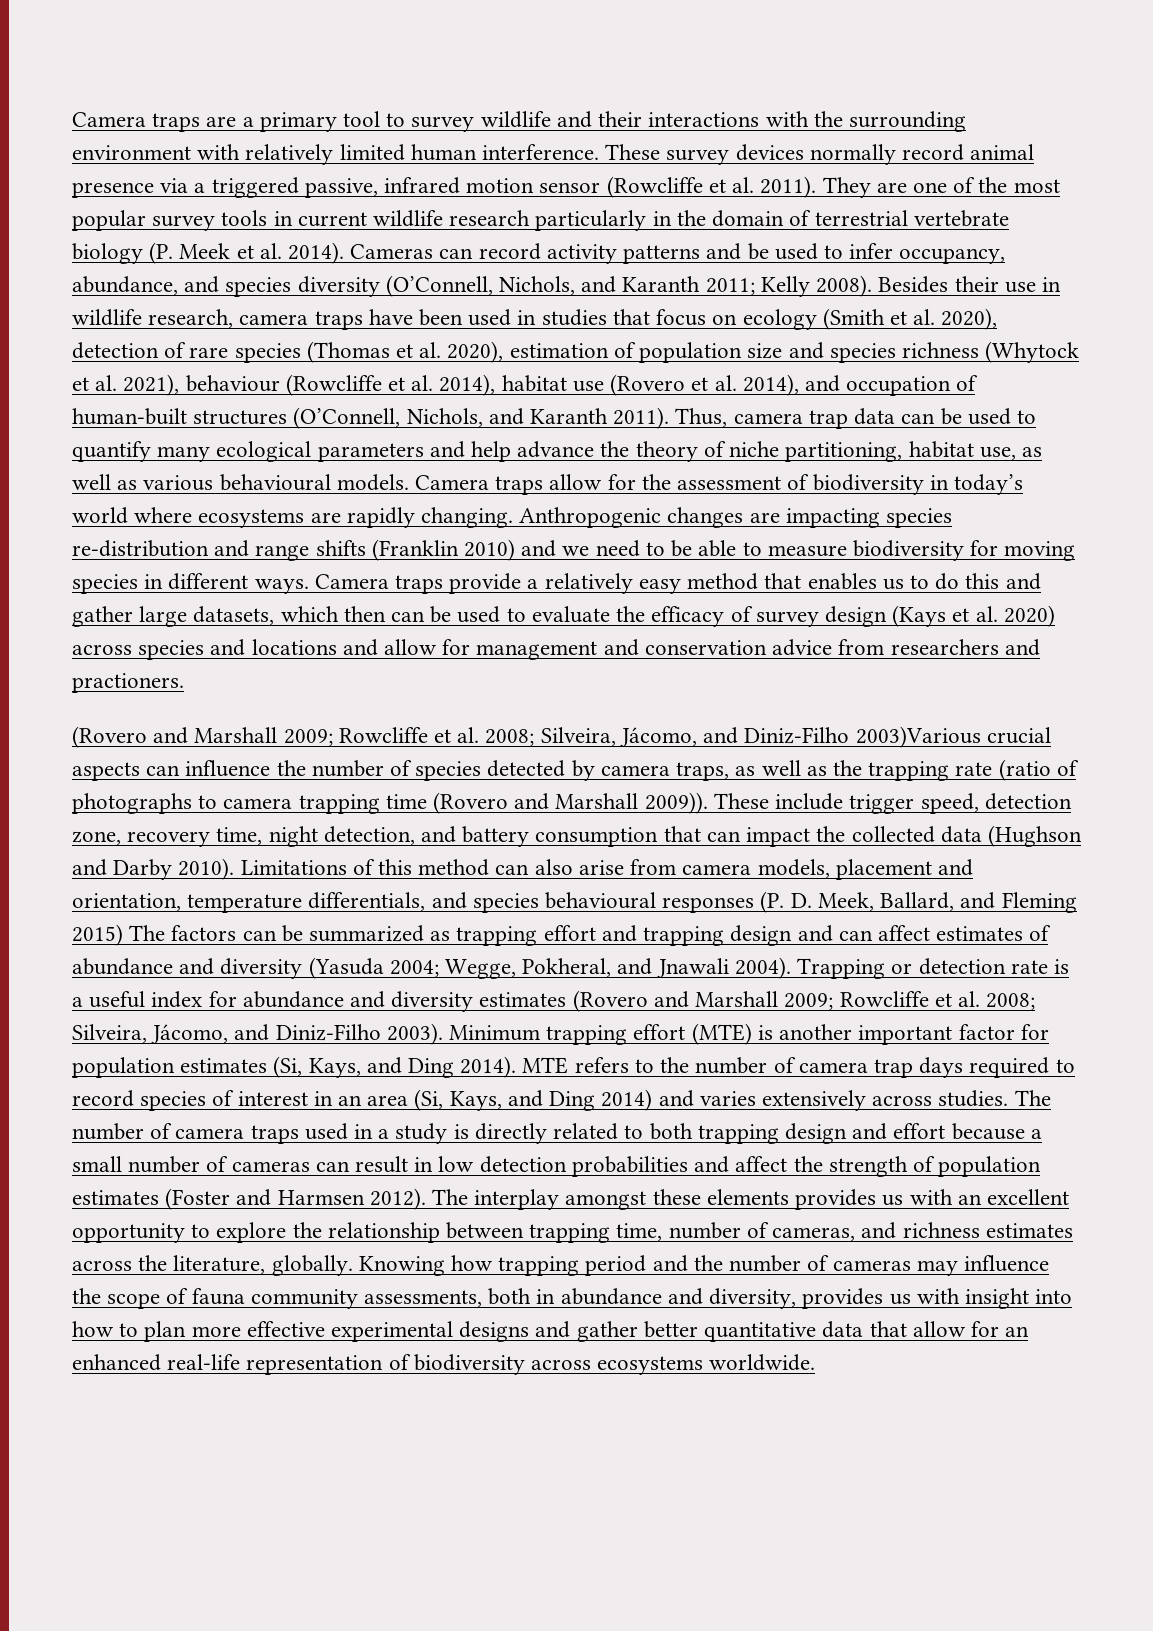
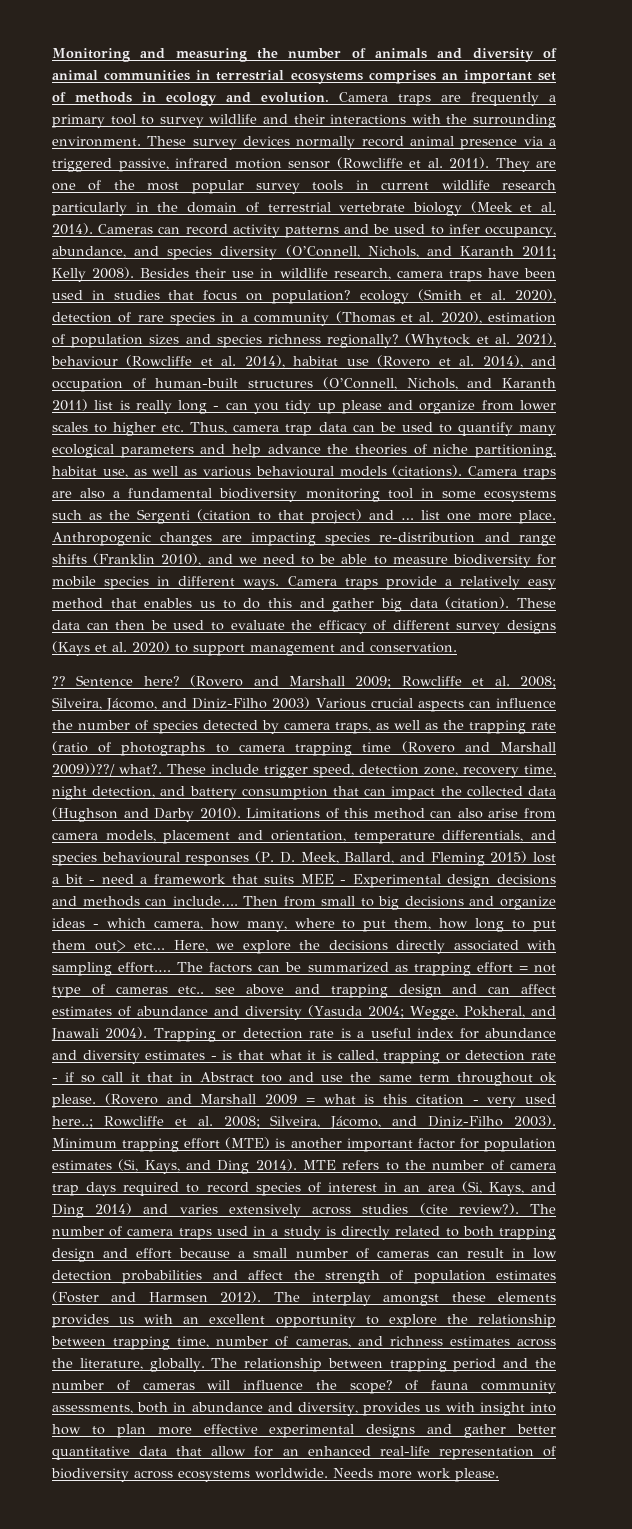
[72,112,237,132] Camera traps are -> [52,48,557,62] [52,70,556,84] [52,92,539,106] Monitoring and measuring the number of animals and diversity of animal communities in terrestrial ecosystems comprises an important set of methods in ecology and evolution. Camera traps are frequently
[72,144,600,165] environment with relatively limited human interference. -> [52,136,141,147] environment.
[149,242,231,264] (P. Meek -> [470,201,513,213] (Meek
(738, 319) none -> [271,290,351,304] population?
(301, 353) none -> [221,312,330,326] in a community
[747,343,783,359] size -> [149,334,180,345] sizes
(979, 350) none -> [327,334,400,348] regionally?
[613,407,670,429] 2011). -> [52,399,556,414] [52,422,185,436] 2011) list is really long - can you tidy up please and organize from lower scales to higher etc.
[635,441,698,462] theory -> [355,444,407,455] theories
[336,474,1023,495] [72,507,514,528] models. Camera traps allow for the assessment of biodiversity in today’s world where ecosystems are rapidly changing. -> [339,465,556,480] [52,488,556,502] [52,509,556,524] models (citations). Camera traps are also a fundamental biodiversity monitoring tool in some ecosystems such as the Sergenti (citation to that project) and … list one more place.
[464,539,516,561] 2010) -> [161,553,202,566] 2010),
[1004,541,1076,561] moving -> [52,576,96,587] mobile
[139,606,426,627] large datasets, which then can -> [381,597,556,612] [52,620,146,630] big data (citation). These data can then
[755,606,887,627] survey design -> [392,620,556,634] different survey designs
[72,639,1040,660] [72,673,184,693] across species and locations and allow for management and conservation advice from researchers and practioners. // -> [175,642,457,656] [52,675,180,686] to support management and conservation. // ?? Sentence here?
[855,726,981,748] 2003)Various -> [272,697,366,709] 2003) Various
[644,792,708,814] 2009)). -> [52,763,162,776] 2009))??/ what?.
(123, 935) none -> [533,852,557,863] [52,874,556,888] [52,896,556,910] [52,918,557,932] [52,940,556,954] [52,962,172,976] lost a bit - need a framework that suits MEE - Experimental design decisions and methods can include…. Then from small to big decisions and organize ideas - which camera, how many, where to put them, how long to put them out> etc… Here, we explore the decisions directly associated with sampling effort.…
(596, 933) none -> [518,964,556,973] [52,984,285,998] = not type of cameras etc.. see above
[572,990,834,1012] (Rovero and Marshall 2009; -> [210,1050,557,1064] [52,1072,557,1086] [52,1093,556,1108] [52,1116,93,1128] - is that what it is called, trapping or detection rate - if so call it that in Abstract too and use the same term throughout ok please. (Rovero and Marshall 2009 = what is this citation - very used here..;
[938,1090,1009,1107] studies. -> [362,1203,519,1215] studies (cite review?).
[358,1255,494,1276] Knowing how -> [211,1358,383,1372] The relationship between
[916,1255,1049,1276] [72,1288,161,1309] may influence the scope -> [207,1380,393,1394] will influence the scope?
(816, 1362) none -> [333,1468,499,1482] Needs more work please.

